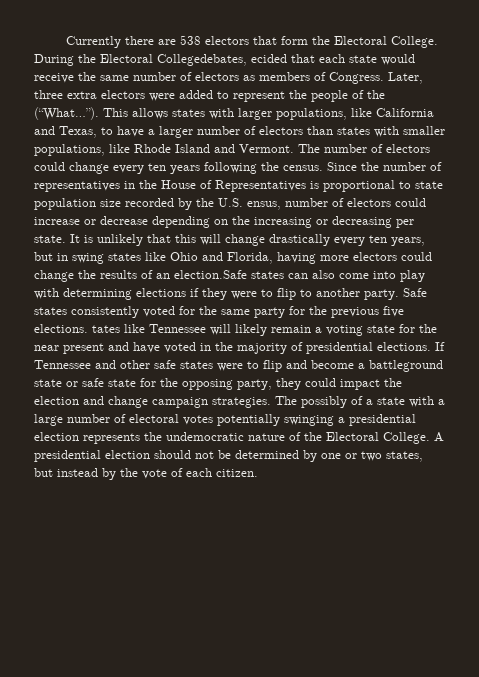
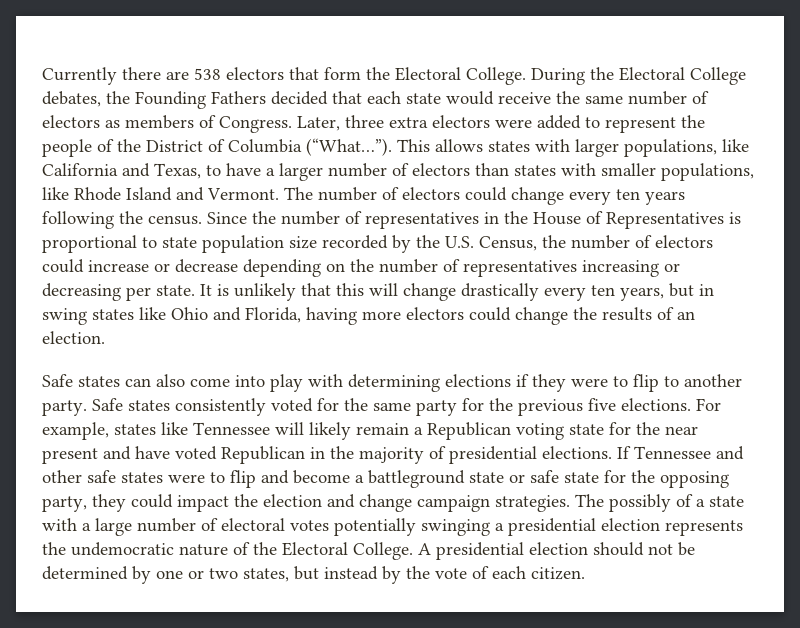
[157,54,287,66] Collegedebates, ecided -> [690,67,746,85] [42,91,328,109] College debates, the Founding Fathers decided
(385, 94) none -> [146,139,302,153] District of Columbia
[247,201,281,210] ensus, -> [479,235,566,251] Census, the
(250, 220) none -> [379,259,577,277] number of representatives
[174,270,247,279] election.Safe -> [42,331,105,344] [42,374,73,387] election. // Safe
[92,325,120,333] tates -> [696,398,721,411] [42,422,156,440] For example, states
(322, 330) none -> [427,422,511,440] Republican
(196, 347) none -> [221,446,305,464] Republican

